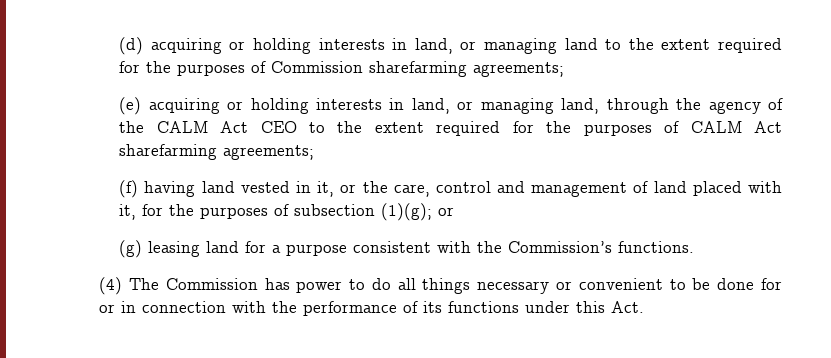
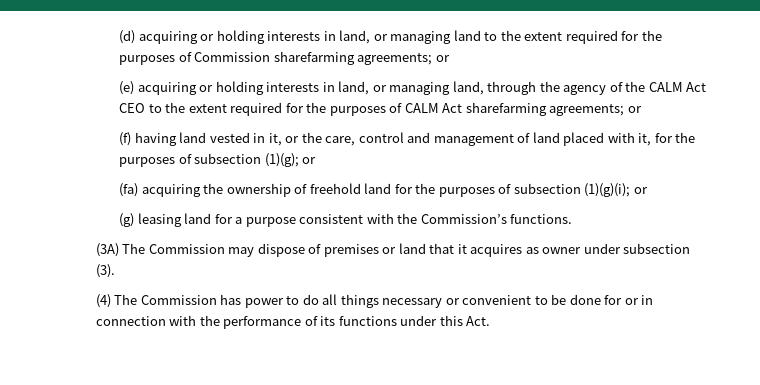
(565, 69) none -> [435,55,450,62] or
(315, 152) none -> [627,106,642,113] or
(455, 211) none -> [118,183,648,197] // (fa) acquiring the ownership of freehold land for the purposes of subsection (1)(g)(i); or
(695, 247) none -> [95,243,691,257] [95,264,115,278] // (3A) The Commission may dispose of premises or land that it acquires as owner under subsection (3).

